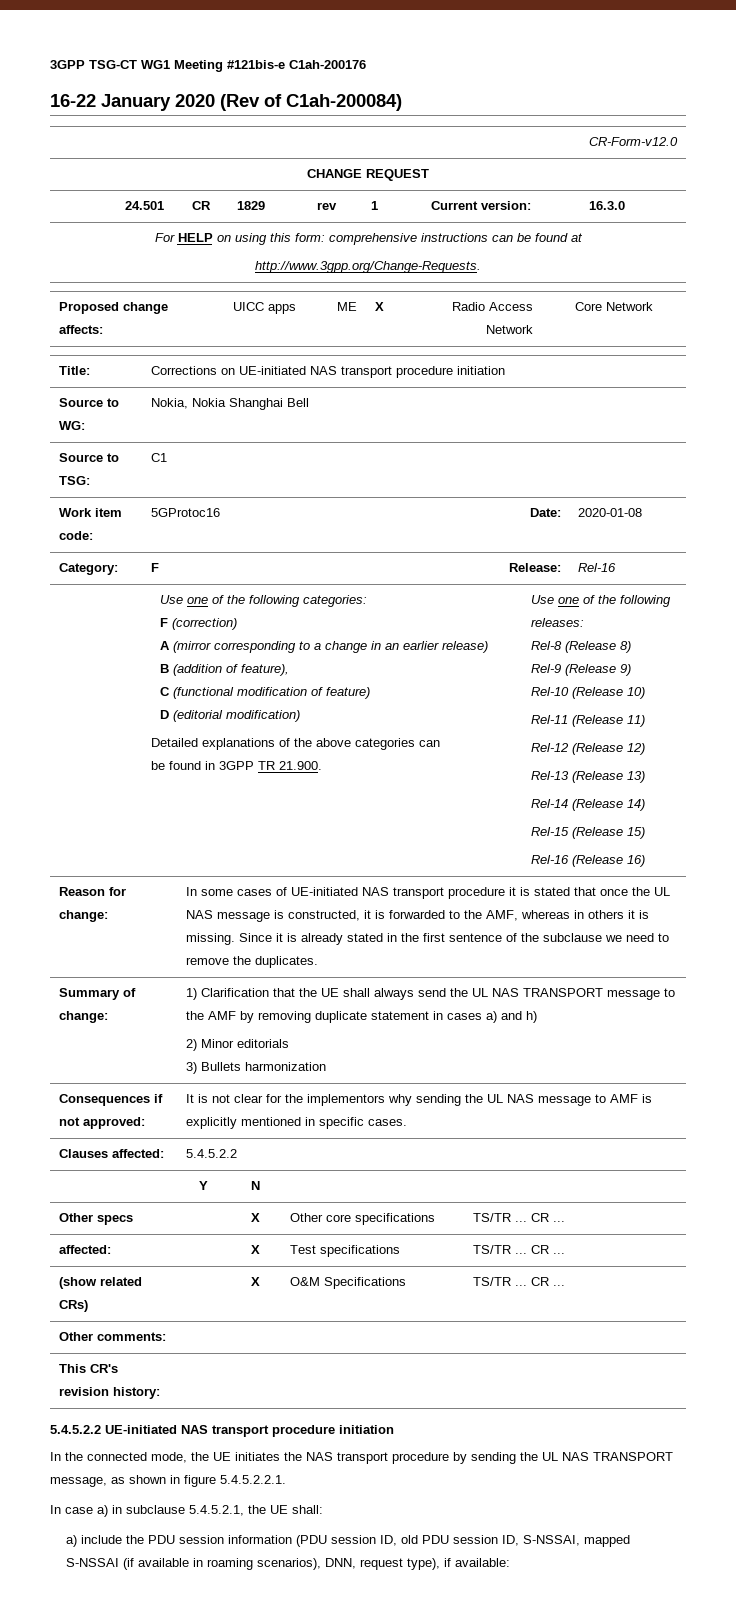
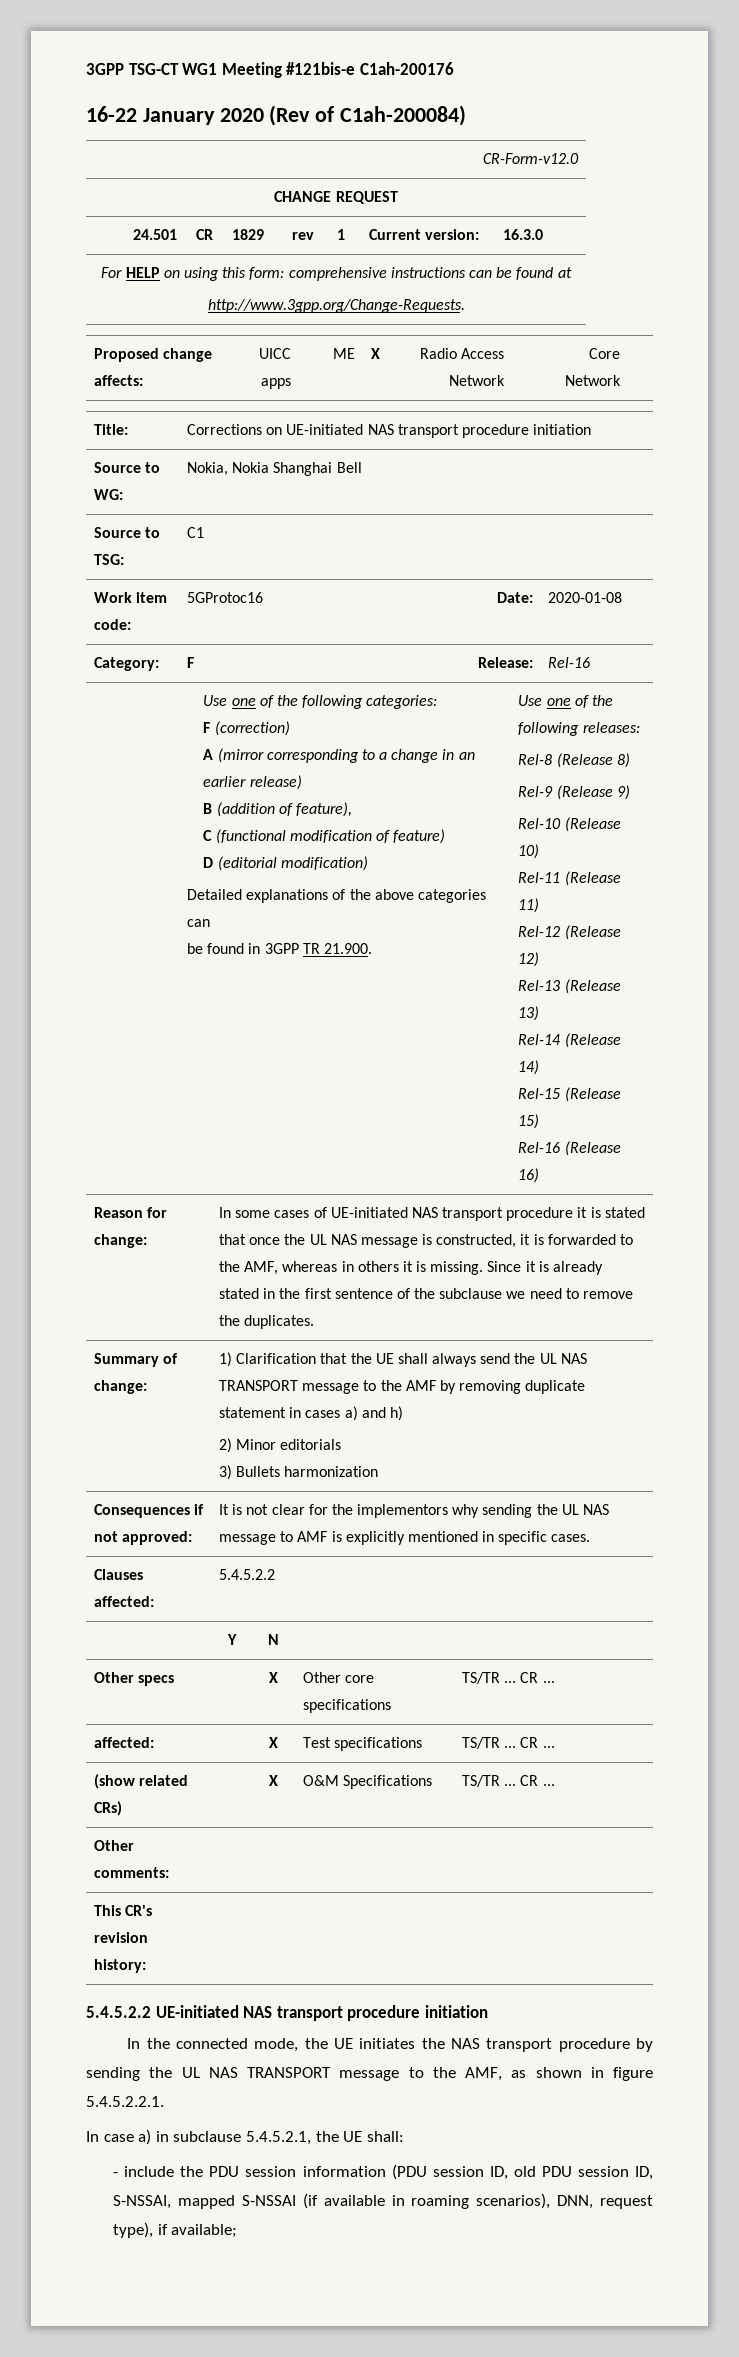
[50,1477,107,1487] message, -> [339,2067,502,2081] message to the AMF,
[66,1535,78,1547] a) -> [113,2172,119,2177] -
[455,1558,511,1567] available: -> [171,2224,238,2238] available;

